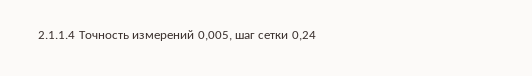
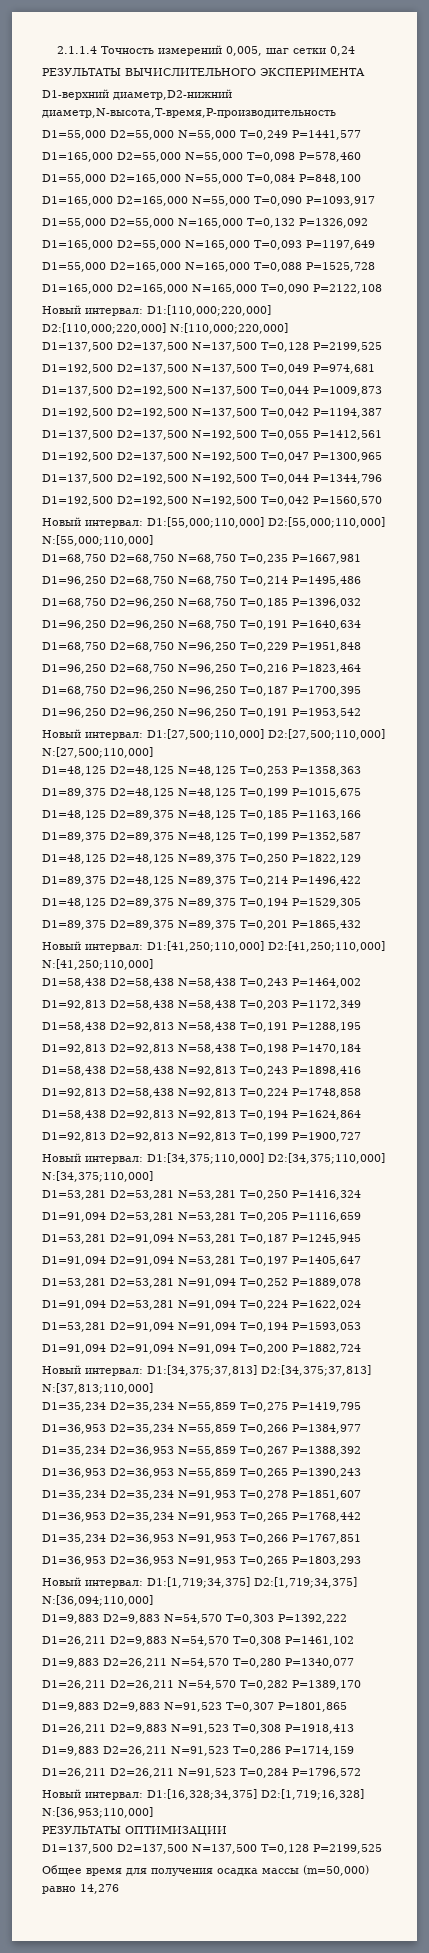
(316, 36) none -> [42,68,365,76] [42,89,232,100] [42,108,336,118] [42,130,361,140] [42,152,361,162] [42,174,361,184] [42,196,375,206] [42,218,368,228] [42,240,375,250] [42,262,375,272] [42,284,382,294] [42,305,271,316] [42,323,288,334] [42,342,382,352] [42,364,375,374] [42,386,382,396] [42,408,382,418] [42,430,382,440] [42,452,382,462] [42,474,382,484] [42,496,382,506] [42,517,385,528] [42,535,153,546] [42,554,361,564] [42,576,361,586] [42,598,361,608] [42,620,361,630] [42,642,361,652] [42,664,361,674] [42,686,361,696] [42,708,361,718] [42,729,385,740] [42,747,153,758] [42,766,361,776] [42,788,361,798] [42,810,361,820] [42,832,361,842] [42,854,361,864] [42,876,361,886] [42,898,361,908] [42,920,361,930] [42,941,385,952] [42,959,153,970] [42,978,361,988] [42,1000,361,1010] [42,1022,361,1032] [42,1044,361,1054] [42,1066,361,1076] [42,1088,361,1098] [42,1110,361,1120] [42,1132,361,1142] [42,1153,385,1164] [42,1171,153,1182] [42,1190,361,1200] [42,1212,361,1222] [42,1234,361,1244] [42,1256,361,1266] [42,1278,361,1288] [42,1300,361,1310] [42,1322,361,1332] [42,1344,361,1354] [42,1365,371,1376] [42,1383,153,1394] [42,1402,361,1412] [42,1424,361,1434] [42,1446,361,1456] [42,1468,361,1478] [42,1490,361,1500] [42,1512,361,1522] [42,1534,361,1544] [42,1556,361,1566] [42,1577,357,1588] [42,1595,153,1606] [42,1614,347,1624] [42,1636,354,1646] [42,1658,354,1668] [42,1680,361,1690] [42,1702,347,1712] [42,1724,354,1734] [42,1746,354,1756] [42,1768,361,1778] [42,1789,364,1800] [42,1807,153,1818] [42,1826,227,1836] [42,1844,382,1854] [42,1865,369,1876] [42,1884,119,1894] // РЕЗУЛЬТАТЫ ВЫЧИСЛИТЕЛЬНОГО ЭКСПЕРИМЕНТА // D1-верхний диаметр,D2-нижний диаметр,N-высота,T-время,P-производительность // D1=55,000 D2=55,000 N=55,000 T=0,249 P=1441,577 // D1=165,000 D2=55,000 N=55,000 T=0,098 P=578,460 // D1=55,000 D2=165,000 N=55,000 T=0,084 P=848,100 // D1=165,000 D2=165,000 N=55,000 T=0,090 P=1093,917 // D1=55,000 D2=55,000 N=165,000 T=0,132 P=1326,092 // D1=165,000 D2=55,000 N=165,000 T=0,093 P=1197,649 // D1=55,000 D2=165,000 N=165,000 T=0,088 P=1525,728 // D1=165,000 D2=165,000 N=165,000 T=0,090 P=2122,108 // Новый интервал: D1:[110,000;220,000] D2:[110,000;220,000] N:[110,000;220,000] // D1=137,500 D2=137,500 N=137,500 T=0,128 P=2199,525 // D1=192,500 D2=137,500 N=137,500 T=0,049 P=974,681 // D1=137,500 D2=192,500 N=137,500 T=0,044 P=1009,873 // D1=192,500 D2=192,500 N=137,500 T=0,042 P=1194,387 // D1=137,500 D2=137,500 N=192,500 T=0,055 P=1412,561 // D1=192,500 D2=137,500 N=192,500 T=0,047 P=1300,965 // D1=137,500 D2=192,500 N=192,500 T=0,044 P=1344,796 // D1=192,500 D2=192,500 N=192,500 T=0,042 P=1560,570 // Новый интервал: D1:[55,000;110,000] D2:[55,000;110,000] N:[55,000;110,000] // D1=68,750 D2=68,750 N=68,750 T=0,235 P=1667,981 // D1=96,250 D2=68,750 N=68,750 T=0,214 P=1495,486 // D1=68,750 D2=96,250 N=68,750 T=0,185 P=1396,032 // D1=96,250 D2=96,250 N=68,750 T=0,191 P=1640,634 // D1=68,750 D2=68,750 N=96,250 T=0,229 P=1951,848 // D1=96,250 D2=68,750 N=96,250 T=0,216 P=1823,464 // D1=68,750 D2=96,250 N=96,250 T=0,187 P=1700,395 // D1=96,250 D2=96,250 N=96,250 T=0,191 P=1953,542 // Новый интервал: D1:[27,500;110,000] D2:[27,500;110,000] N:[27,500;110,000] // D1=48,125 D2=48,125 N=48,125 T=0,253 P=1358,363 // D1=89,375 D2=48,125 N=48,125 T=0,199 P=1015,675 // D1=48,125 D2=89,375 N=48,125 T=0,185 P=1163,166 // D1=89,375 D2=89,375 N=48,125 T=0,199 P=1352,587 // D1=48,125 D2=48,125 N=89,375 T=0,250 P=1822,129 // D1=89,375 D2=48,125 N=89,375 T=0,214 P=1496,422 // D1=48,125 D2=89,375 N=89,375 T=0,194 P=1529,305 // D1=89,375 D2=89,375 N=89,375 T=0,201 P=1865,432 // Новый интервал: D1:[41,250;110,000] D2:[41,250;110,000] N:[41,250;110,000] // D1=58,438 D2=58,438 N=58,438 T=0,243 P=1464,002 // D1=92,813 D2=58,438 N=58,438 T=0,203 P=1172,349 // D1=58,438 D2=92,813 N=58,438 T=0,191 P=1288,195 // D1=92,813 D2=92,813 N=58,438 T=0,198 P=1470,184 // D1=58,438 D2=58,438 N=92,813 T=0,243 P=1898,416 // D1=92,813 D2=58,438 N=92,813 T=0,224 P=1748,858 // D1=58,438 D2=92,813 N=92,813 T=0,194 P=1624,864 // D1=92,813 D2=92,813 N=92,813 T=0,199 P=1900,727 // Новый интервал: D1:[34,375;110,000] D2:[34,375;110,000] N:[34,375;110,000] // D1=53,281 D2=53,281 N=53,281 T=0,250 P=1416,324 // D1=91,094 D2=53,281 N=53,281 T=0,205 P=1116,659 // D1=53,281 D2=91,094 N=53,281 T=0,187 P=1245,945 // D1=91,094 D2=91,094 N=53,281 T=0,197 P=1405,647 // D1=53,281 D2=53,281 N=91,094 T=0,252 P=1889,078 // D1=91,094 D2=53,281 N=91,094 T=0,224 P=1622,024 // D1=53,281 D2=91,094 N=91,094 T=0,194 P=1593,053 // D1=91,094 D2=91,094 N=91,094 T=0,200 P=1882,724 // Новый интервал: D1:[34,375;37,813] D2:[34,375;37,813] N:[37,813;110,000] // D1=35,234 D2=35,234 N=55,859 T=0,275 P=1419,795 // D1=36,953 D2=35,234 N=55,859 T=0,266 P=1384,977 // D1=35,234 D2=36,953 N=55,859 T=0,267 P=1388,392 // D1=36,953 D2=36,953 N=55,859 T=0,265 P=1390,243 // D1=35,234 D2=35,234 N=91,953 T=0,278 P=1851,607 // D1=36,953 D2=35,234 N=91,953 T=0,265 P=1768,442 // D1=35,234 D2=36,953 N=91,953 T=0,266 P=1767,851 // D1=36,953 D2=36,953 N=91,953 T=0,265 P=1803,293 // Новый интервал: D1:[1,719;34,375] D2:[1,719;34,375] N:[36,094;110,000] // D1=9,883 D2=9,883 N=54,570 T=0,303 P=1392,222 // D1=26,211 D2=9,883 N=54,570 T=0,308 P=1461,102 // D1=9,883 D2=26,211 N=54,570 T=0,280 P=1340,077 // D1=26,211 D2=26,211 N=54,570 T=0,282 P=1389,170 // D1=9,883 D2=9,883 N=91,523 T=0,307 P=1801,865 // D1=26,211 D2=9,883 N=91,523 T=0,308 P=1918,413 // D1=9,883 D2=26,211 N=91,523 T=0,286 P=1714,159 // D1=26,211 D2=26,211 N=91,523 T=0,284 P=1796,572 // Новый интервал: D1:[16,328;34,375] D2:[1,719;16,328] N:[36,953;110,000] // РЕЗУЛЬТАТЫ ОПТИМИЗАЦИИ // D1=137,500 D2=137,500 N=137,500 T=0,128 P=2199,525 // Общее время для получения осадка массы (m=50,000) равно 14,276

